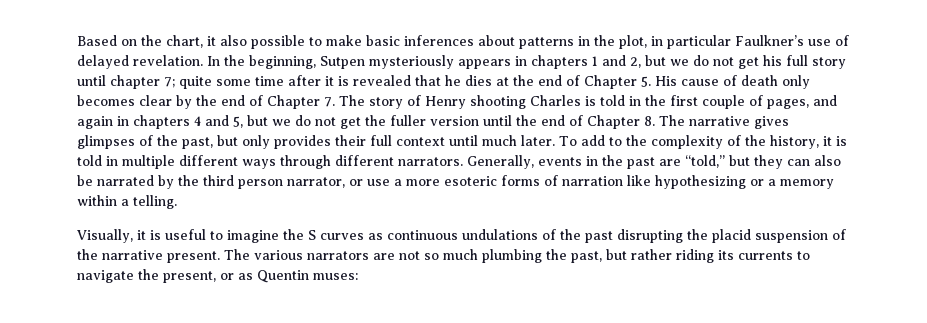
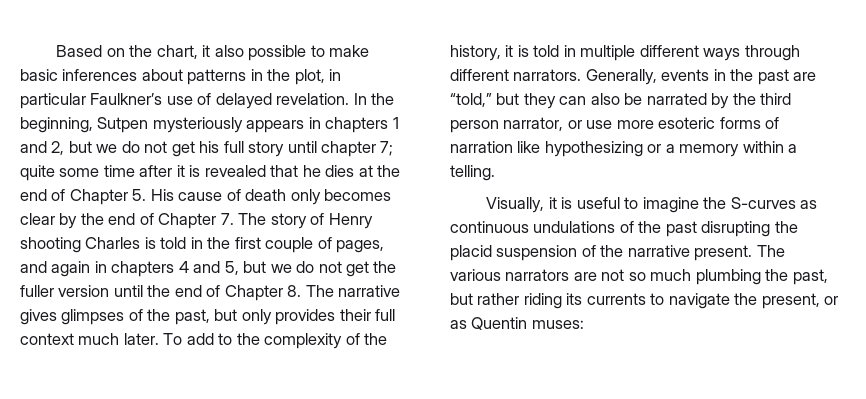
[449,135,478,146] until -> (74, 339) none
[394,179,402,186] a -> (613, 124) none
[308,230,364,240] S curves -> [730,197,796,209] S-curves

